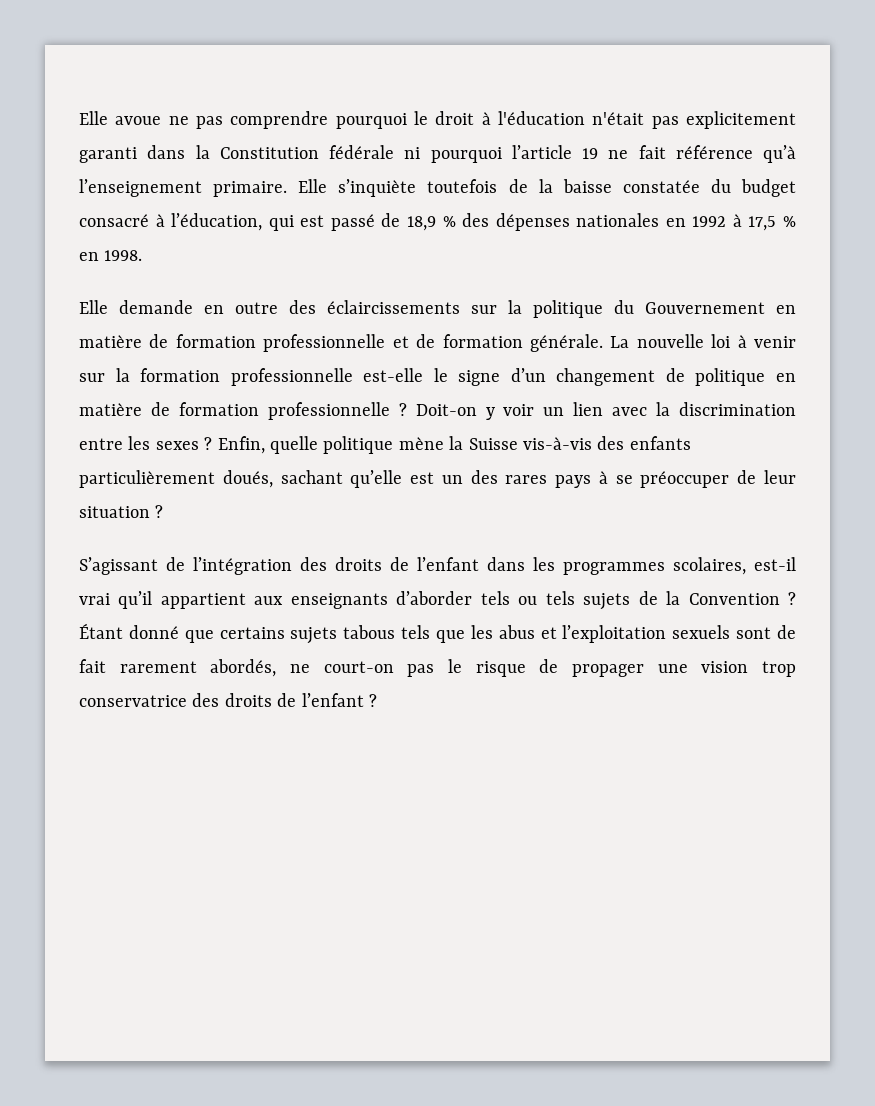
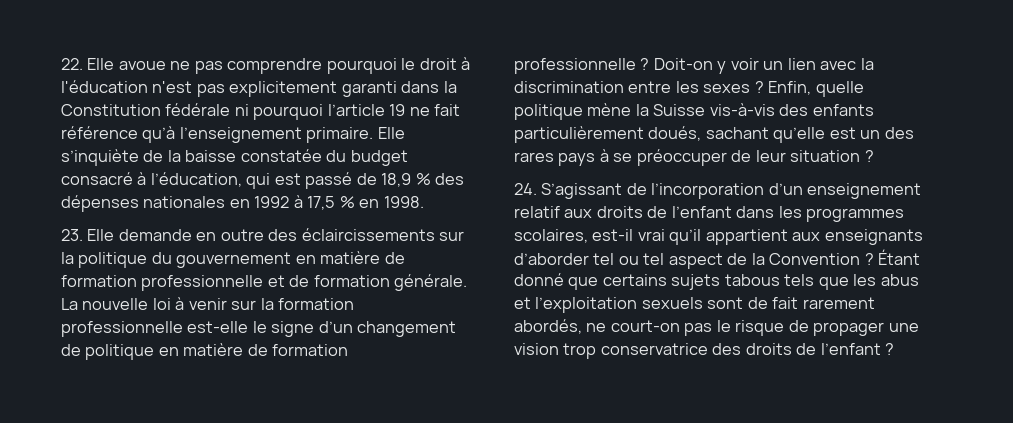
(79, 118) none -> [61,58,83,70] 22.
[592,112,645,125] n'était -> [152,81,193,93] n'est
[427,179,498,193] toutefois -> (139, 157) none
(143, 255) none -> [61,229,83,241] 23.
[645,302,765,314] Gouvernement -> [176,252,292,268] gouvernement
(164, 511) none -> [514,183,537,195] 24.
[193,557,327,575] l’intégration des -> [651,183,922,199] [514,206,593,218] l’incorporation d’un enseignement relatif aux
[480,591,631,610] tels ou tels sujets -> [593,253,723,269] tel ou tel aspect

